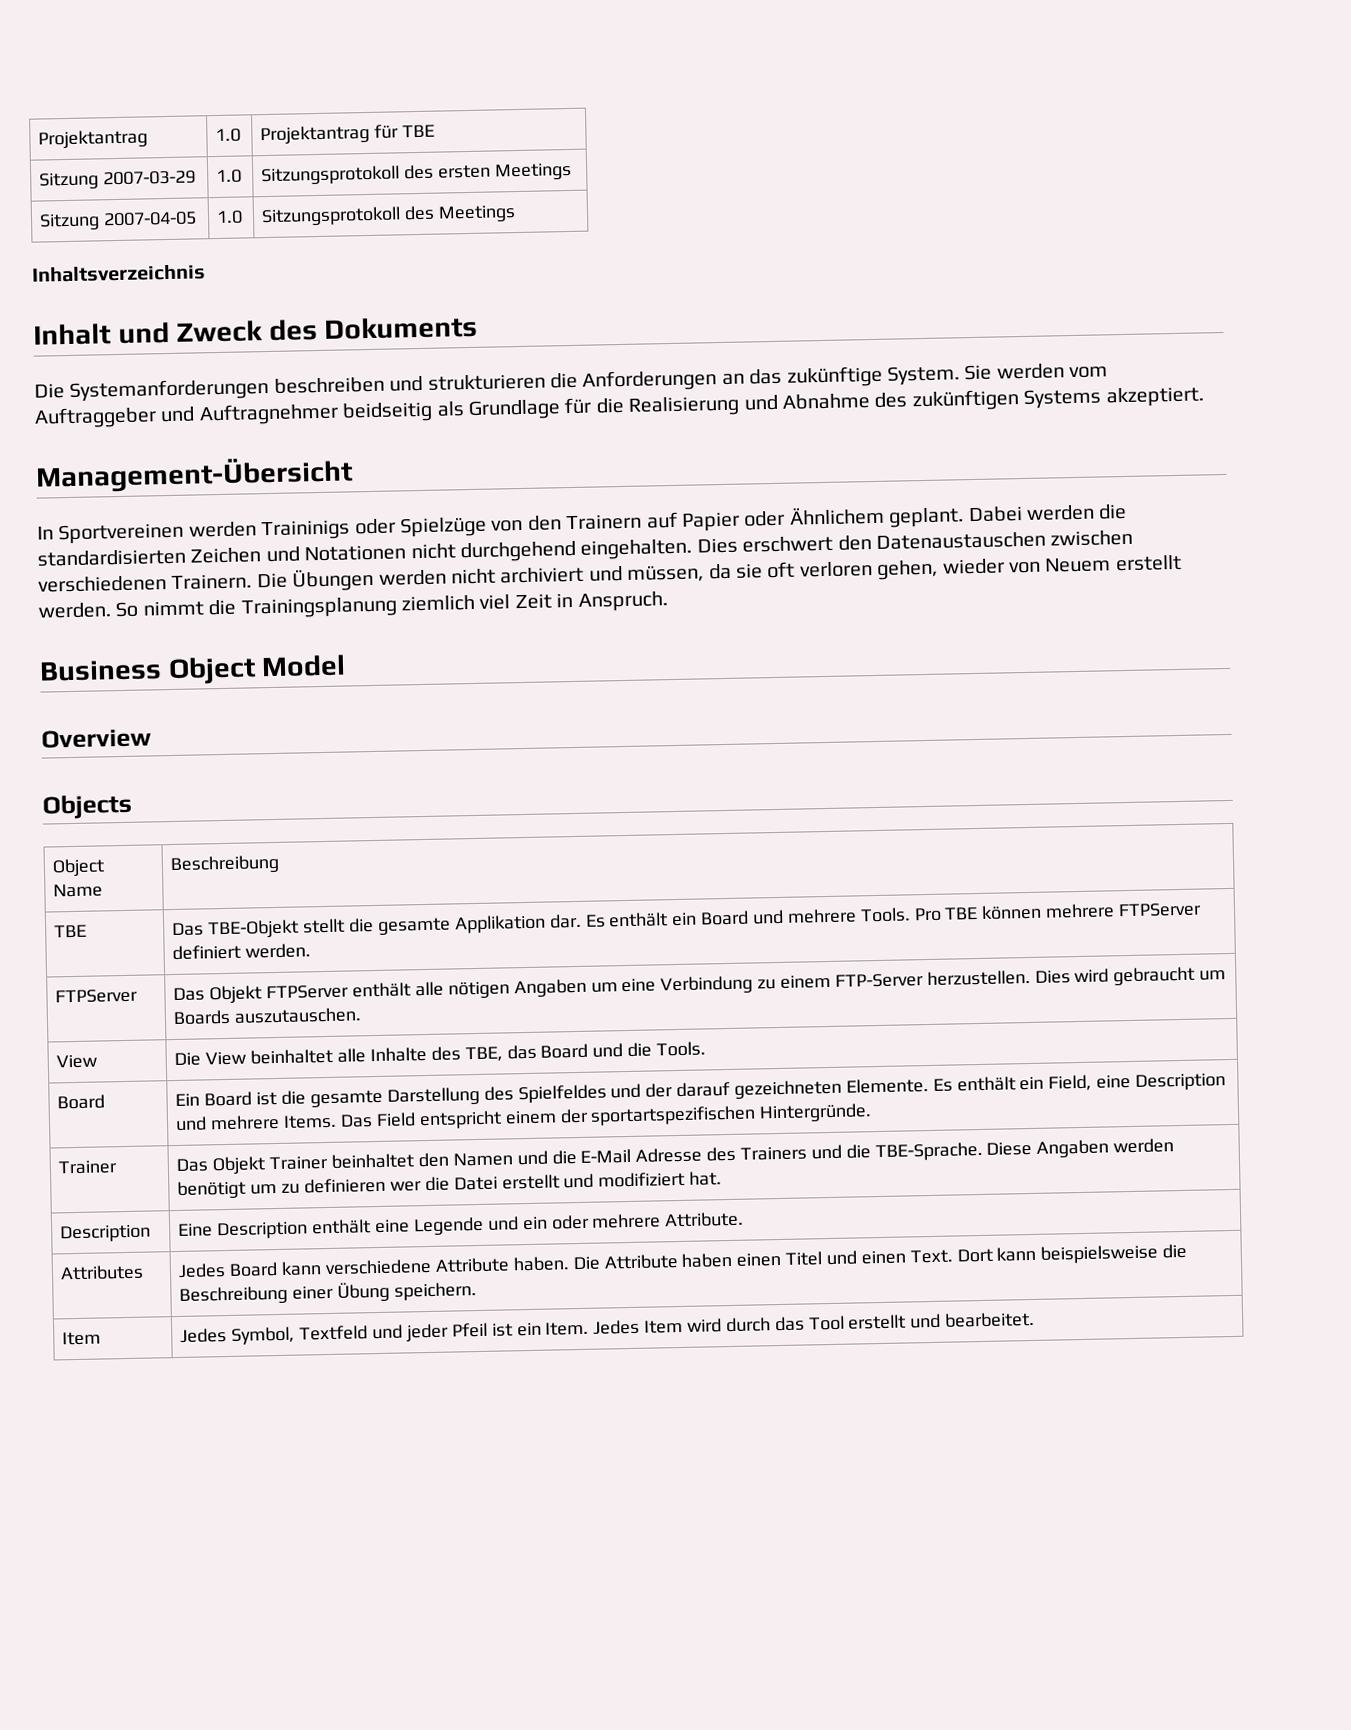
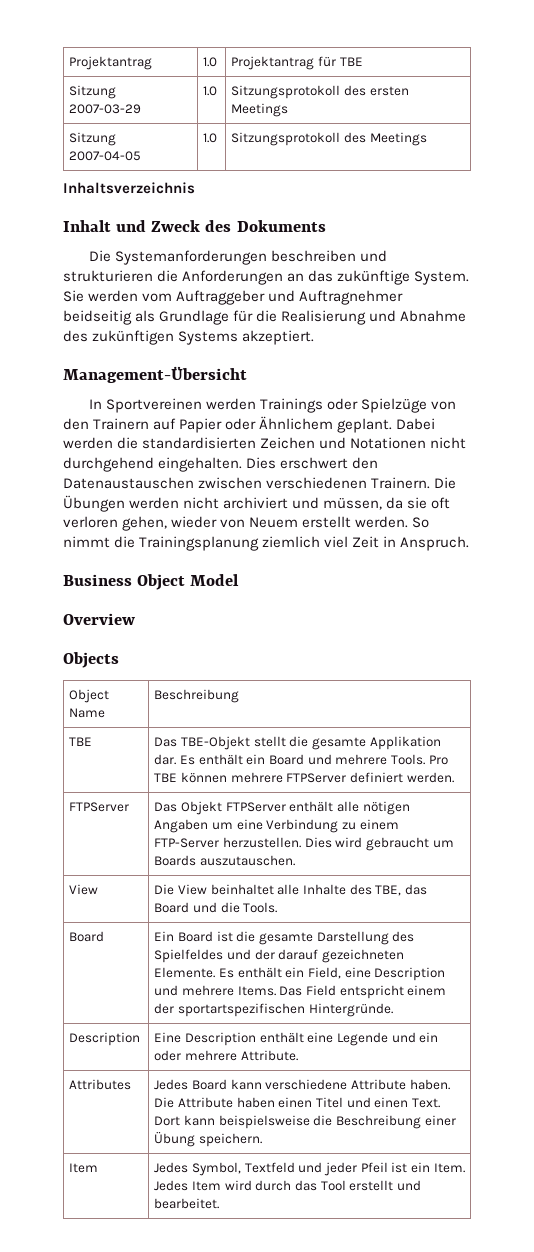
[261,519,351,541] Traininigs -> [259,398,323,413] Trainings
[58,1160,119,1175] [176,1138,1175,1175] [177,1171,723,1199] // Trainer | Das Objekt Trainer beinhaltet den Namen und die E-Mail Adresse des Trainers und die TBE-Sprache. Diese Angaben werden benötigt um zu definieren wer die Datei erstellt und modifiziert hat. -> (393, 1010) none

